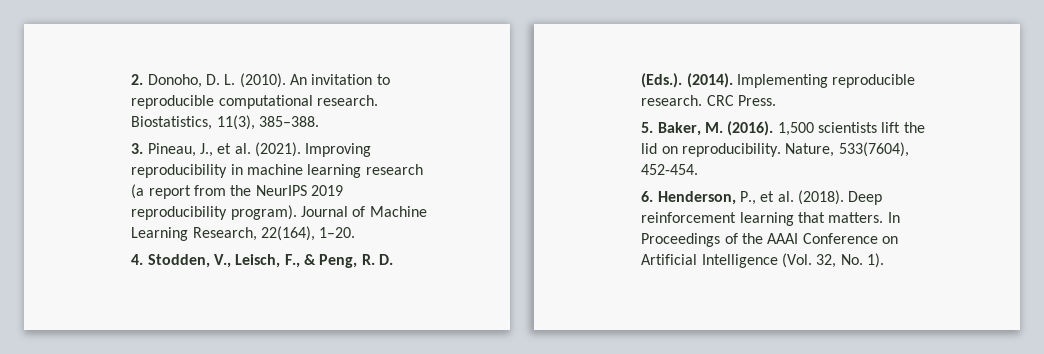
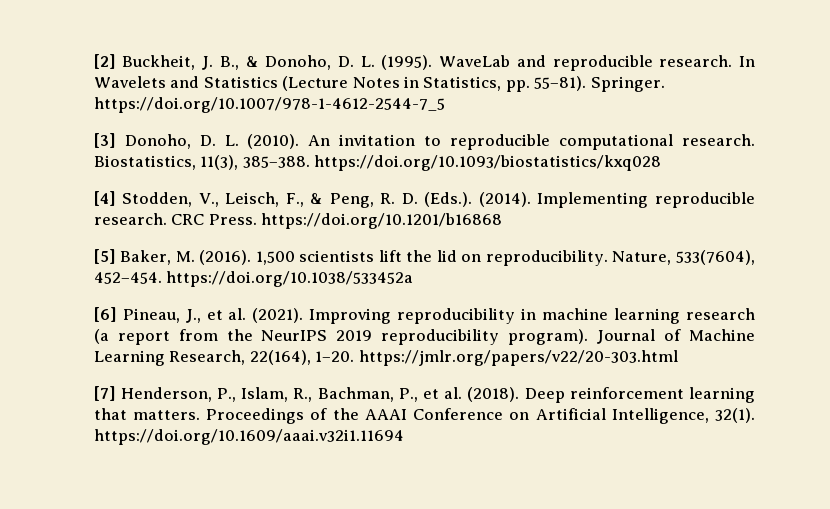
[131,74,144,85] 2. -> [93,54,756,71] [93,76,665,92] [93,97,445,113] [93,133,116,148] [2] Buckheit, J. B., & Donoho, D. L. (1995). WaveLab and reproducible research. In Wavelets and Statistics (Lecture Notes in Statistics, pp. 55–81). Springer. https://doi.org/10.1007/978-1-4612-2544-7_5 // [3]
[131,143,144,154] // 3. -> [314,155,662,171] [93,191,755,208] [93,213,503,229] [93,249,755,266] [93,271,414,287] [93,307,117,322] https://doi.org/10.1093/biostatistics/kxq028 // [4] Stodden, V., Leisch, F., & Peng, R. D. (Eds.). (2014). Implementing reproducible research. CRC Press. https://doi.org/10.1201/b16868 // [5] Baker, M. (2016). 1,500 scientists lift the lid on reproducibility. Nature, 533(7604), 452–454. https://doi.org/10.1038/533452a // [6]
[131,254,393,268] [641,73,916,88] [641,95,776,106] [641,121,925,136] [641,142,909,157] [641,164,699,175] [641,191,736,205] // 4. Stodden, V., Leisch, F., & Peng, R. D. (Eds.). (2014). Implementing reproducible research. CRC Press. // 5. Baker, M. (2016). 1,500 scientists lift the lid on reproducibility. Nature, 533(7604), 452-454. // 6. Henderson, -> [358,350,678,366] [93,386,394,402] https://jmlr.org/papers/v22/20-303.html // [7] Henderson, P., Islam, R., Bachman,
[887,212,900,223] In -> (200, 415) none
[701,253,884,268] Intelligence (Vol. 32, No. 1). -> [611,408,755,424] [93,429,404,445] Intelligence, 32(1). https://doi.org/10.1609/aaai.v32i1.11694

